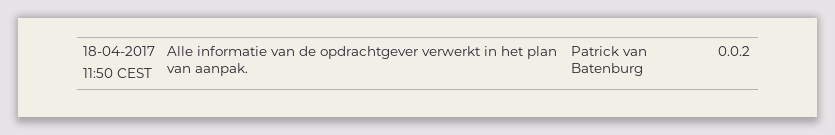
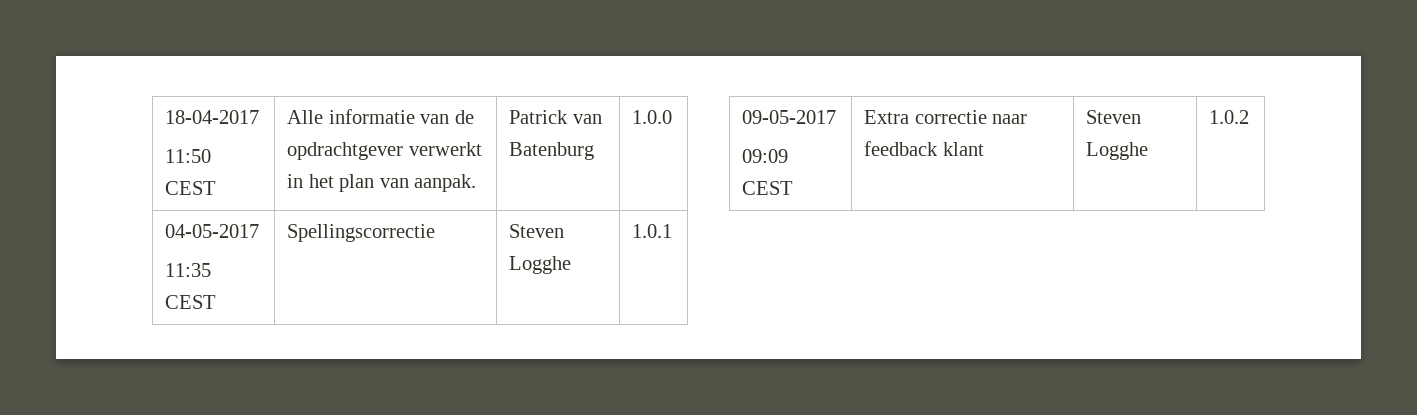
[717,46,750,56] 0.0.2 -> [632,110,673,124] [165,224,260,238] [165,263,212,277] [165,295,217,309] [287,224,436,242] [509,224,565,238] [509,256,572,274] [632,224,673,238] [742,110,837,124] [742,149,789,163] [742,181,794,195] [864,110,1028,124] [864,141,984,156] [1086,110,1142,124] [1086,142,1149,160] [1209,110,1250,124] 1.0.0 // 04-05-2017 // 11:35 CEST | Spellingscorrectie | Steven Logghe | 1.0.1 // 09-05-2017 // 09:09 CEST | Extra correctie naar feedback klant | Steven Logghe | 1.0.2

